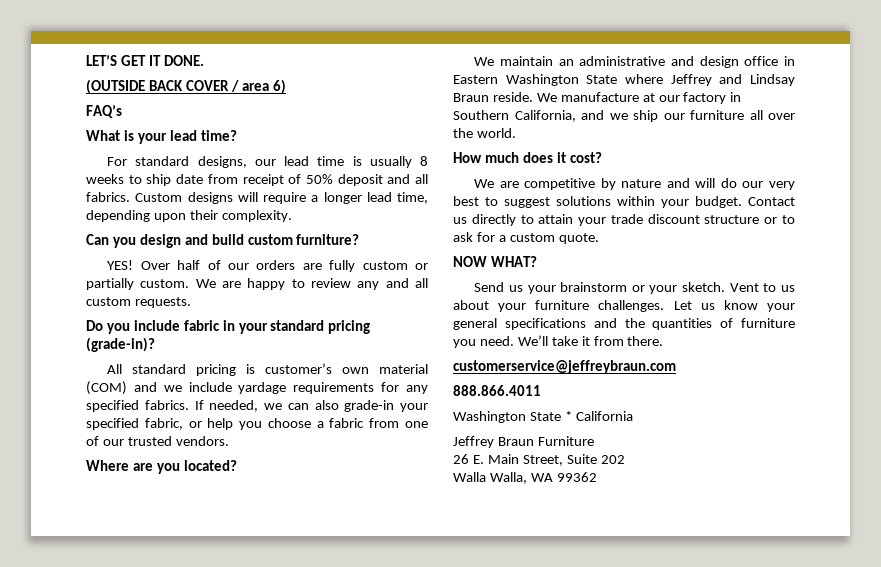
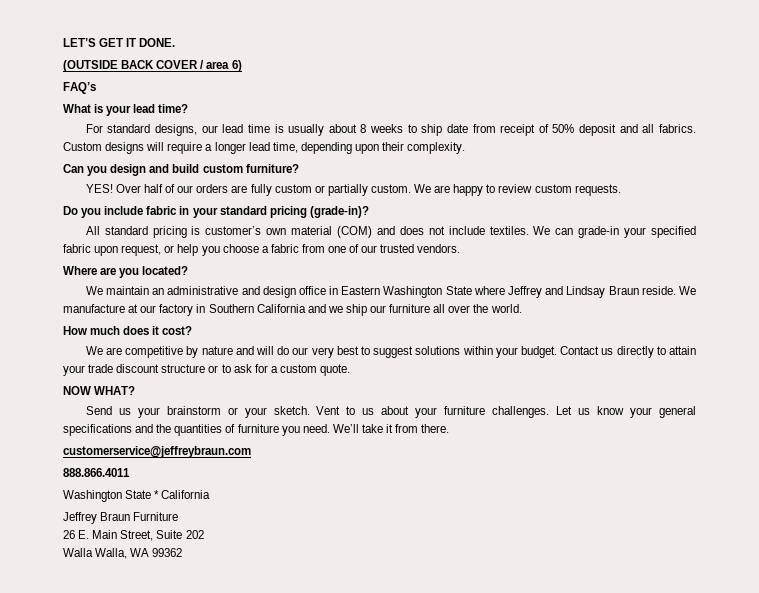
(412, 162) none -> [328,124,357,133] about
[357,278,428,290] any and all -> (533, 188) none
[163,382,429,394] [86,400,428,412] [86,418,183,430] we include yardage requirements for any specified fabrics. If needed, we can also grade-in your specified fabric, -> [399,226,696,238] [63,244,162,256] does not include textiles. We can grade-in your specified fabric upon request,
[514,110,576,122] California, -> [256,304,306,313] California

